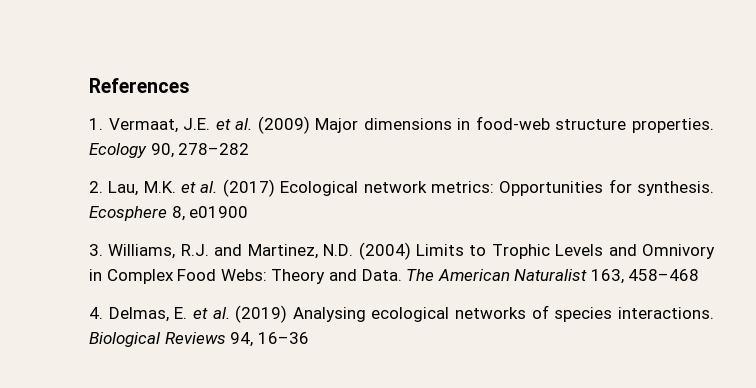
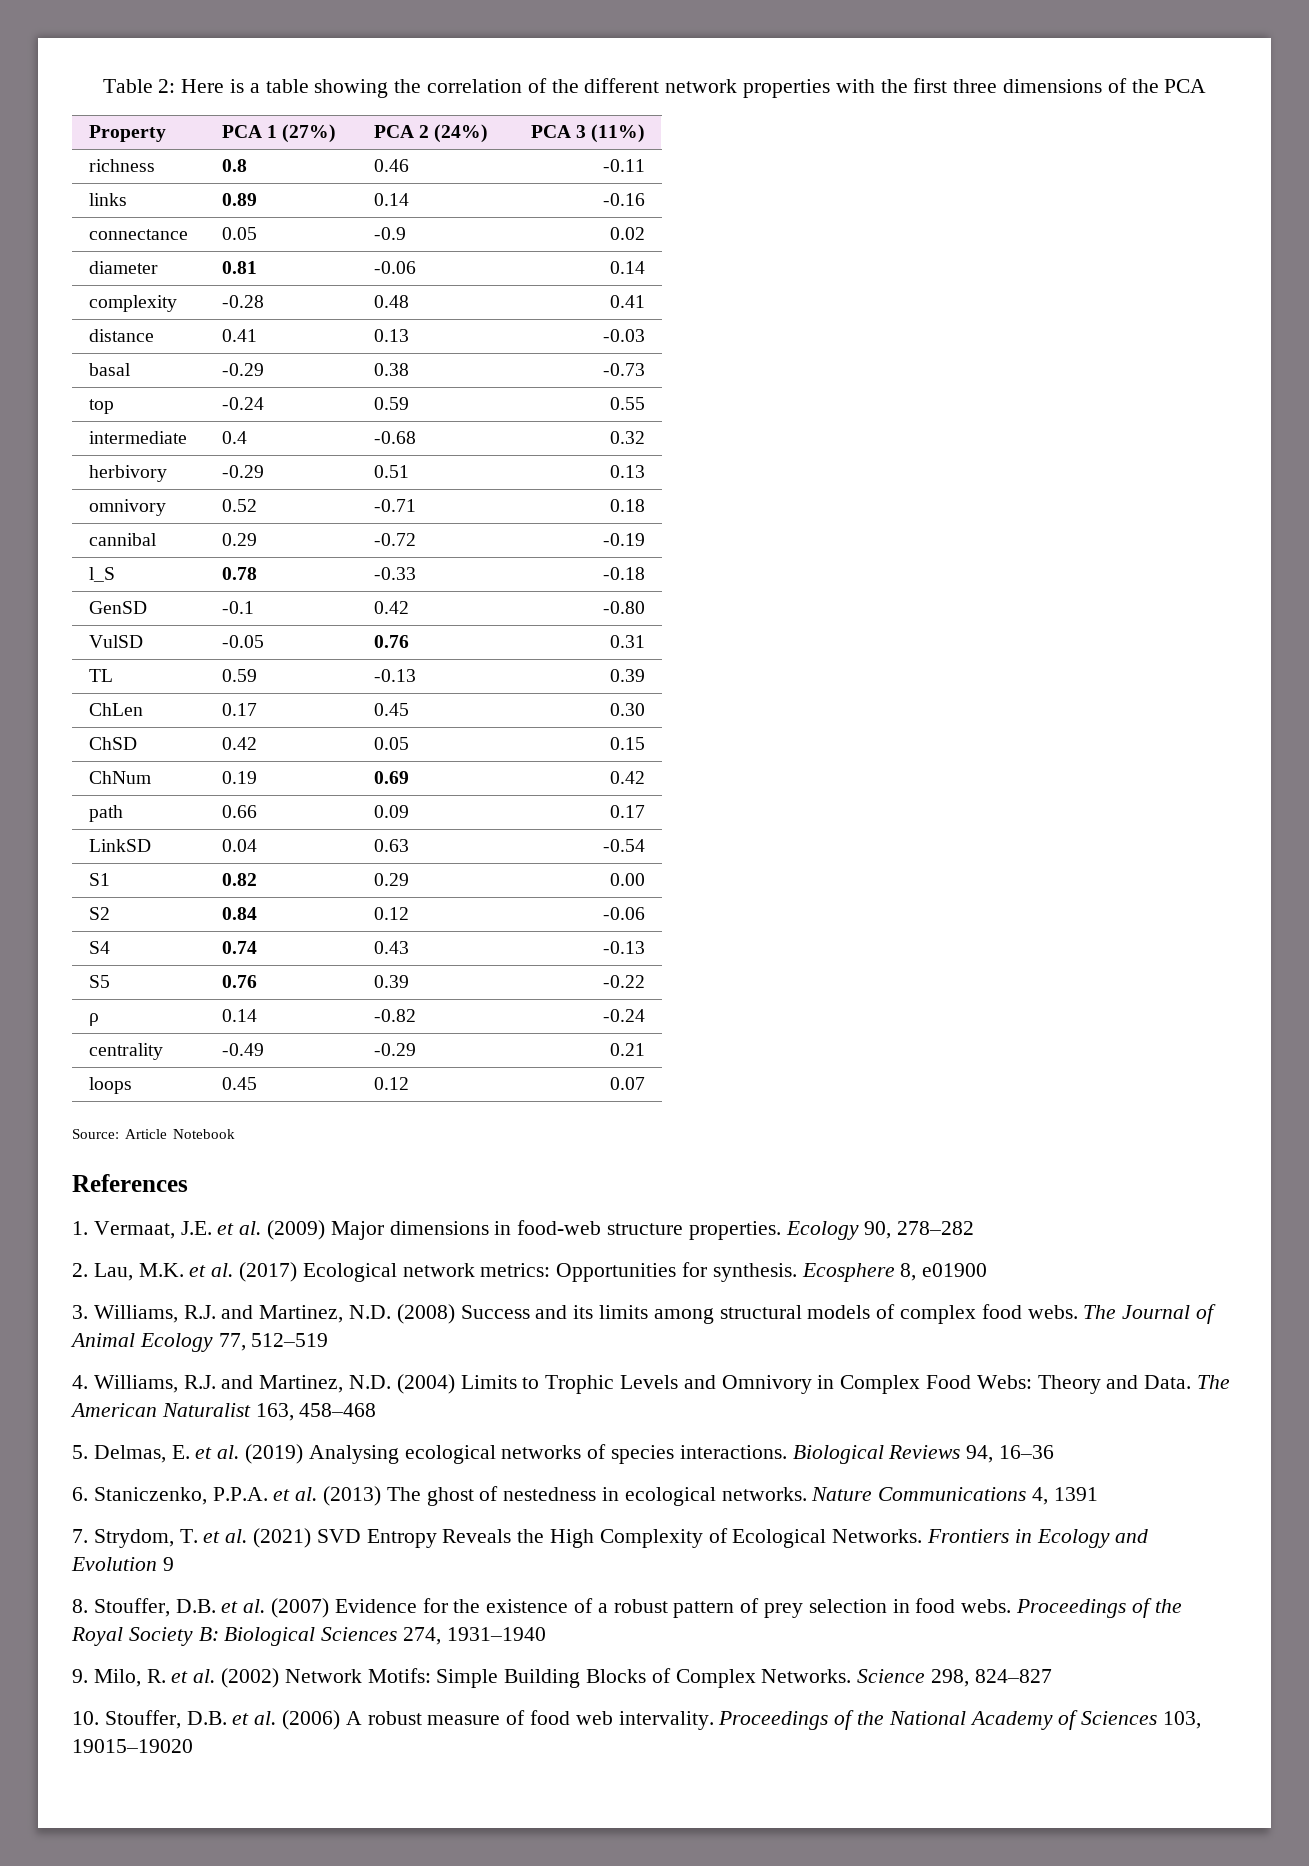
(89, 85) none -> [102,78,1207,98] [88,125,166,142] [221,124,337,143] [373,124,489,143] [530,124,646,143] [88,159,155,172] [221,159,247,172] [373,159,409,172] [603,159,646,172] [88,193,127,206] [221,193,257,206] [373,193,409,206] [603,193,646,206] [88,229,188,240] [221,227,257,240] [373,227,406,240] [610,227,646,240] [88,261,158,274] [221,261,257,274] [373,261,416,274] [610,261,646,274] [88,295,177,312] [221,295,264,308] [373,295,409,308] [610,295,646,308] [88,329,154,342] [221,329,257,342] [373,329,409,342] [603,329,646,342] [88,363,131,376] [221,363,264,376] [373,363,409,376] [603,363,646,376] [88,399,114,414] [221,397,264,410] [373,397,409,410] [610,397,646,410] [88,431,187,444] [221,431,247,444] [373,431,416,444] [610,431,646,444] [88,465,167,482] [221,465,264,478] [373,465,409,478] [610,465,646,478] [88,499,166,516] [221,499,257,512] [373,499,416,512] [610,499,646,512] [88,533,157,546] [221,533,257,546] [373,533,416,546] [603,533,646,546] [88,567,115,582] [221,567,257,580] [373,567,416,580] [603,567,646,580] [88,601,147,614] [221,601,254,614] [373,601,409,614] [603,601,646,614] [88,635,143,648] [221,635,264,648] [373,635,409,648] [610,635,646,648] [88,669,113,682] [221,669,257,682] [373,669,416,682] [610,669,646,682] [88,703,143,716] [221,703,257,716] [373,703,409,716] [610,703,646,716] [88,737,137,750] [221,737,257,750] [373,737,409,750] [610,737,646,750] [88,771,151,784] [221,771,257,784] [373,771,409,784] [610,771,646,784] [88,805,123,822] [221,805,257,818] [373,805,409,818] [610,805,646,818] [88,839,151,852] [221,839,257,852] [373,839,409,852] [603,839,646,852] [88,873,110,886] [221,873,257,886] [373,873,409,886] [610,873,646,886] [88,907,110,920] [221,907,257,920] [373,907,409,920] [603,907,646,920] [88,941,110,954] [221,941,257,954] [373,941,409,954] [603,941,646,954] [88,975,110,988] [221,975,257,988] [373,975,409,988] [603,975,646,988] [88,1013,99,1026] [221,1009,257,1022] [373,1009,416,1022] [603,1009,646,1022] [88,1043,163,1060] [221,1043,264,1056] [373,1043,416,1056] [610,1043,646,1056] [88,1077,132,1094] [221,1077,257,1090] [373,1077,409,1090] [610,1077,646,1090] [72,1129,235,1139] Table 2: Here is a table showing the correlation of the different network properties with the first three dimensions of the PCA // Property | PCA 1 (27%) | PCA 2 (24%) | PCA 3 (11%) // richness | 0.8 | 0.46 | -0.11 // links | 0.89 | 0.14 | -0.16 // connectance | 0.05 | -0.9 | 0.02 // diameter | 0.81 | -0.06 | 0.14 // complexity | -0.28 | 0.48 | 0.41 // distance | 0.41 | 0.13 | -0.03 // basal | -0.29 | 0.38 | -0.73 // top | -0.24 | 0.59 | 0.55 // intermediate | 0.4 | -0.68 | 0.32 // herbivory | -0.29 | 0.51 | 0.13 // omnivory | 0.52 | -0.71 | 0.18 // cannibal | 0.29 | -0.72 | -0.19 // l_S | 0.78 | -0.33 | -0.18 // GenSD | -0.1 | 0.42 | -0.80 // VulSD | -0.05 | 0.76 | 0.31 // TL | 0.59 | -0.13 | 0.39 // ChLen | 0.17 | 0.45 | 0.30 // ChSD | 0.42 | 0.05 | 0.15 // ChNum | 0.19 | 0.69 | 0.42 // path | 0.66 | 0.09 | 0.17 // LinkSD | 0.04 | 0.63 | -0.54 // S1 | 0.82 | 0.29 | 0.00 // S2 | 0.84 | 0.12 | -0.06 // S4 | 0.74 | 0.43 | -0.13 // S5 | 0.76 | 0.39 | -0.22 // ρ | 0.14 | -0.82 | -0.24 // centrality | -0.49 | -0.29 | 0.21 // loops | 0.45 | 0.12 | 0.07 // Source: Article Notebook //
(354, 250) none -> [396,1304,1217,1324] [70,1333,329,1352] [72,1375,392,1393] (2008) Success and its limits among structural models of complex food webs. The Journal of Animal Ecology 77, 512–519 // 4. Williams, R.J. and Martinez, N.D.
[89,307,103,319] 4. -> [72,1445,88,1459] 5.
(309, 338) none -> [72,1486,1098,1506] [72,1528,1149,1548] [71,1557,174,1571] [72,1598,1182,1618] [71,1627,546,1646] [72,1668,1052,1688] [72,1710,1202,1730] [72,1739,193,1753] // 6. Staniczenko, P.P.A. et al. (2013) The ghost of nestedness in ecological networks. Nature Communications 4, 1391 // 7. Strydom, T. et al. (2021) SVD Entropy Reveals the High Complexity of Ecological Networks. Frontiers in Ecology and Evolution 9 // 8. Stouffer, D.B. et al. (2007) Evidence for the existence of a robust pattern of prey selection in food webs. Proceedings of the Royal Society B: Biological Sciences 274, 1931–1940 // 9. Milo, R. et al. (2002) Network Motifs: Simple Building Blocks of Complex Networks. Science 298, 824–827 // 10. Stouffer, D.B. et al. (2006) A robust measure of food web intervality. Proceedings of the National Academy of Sciences 103, 19015–19020

